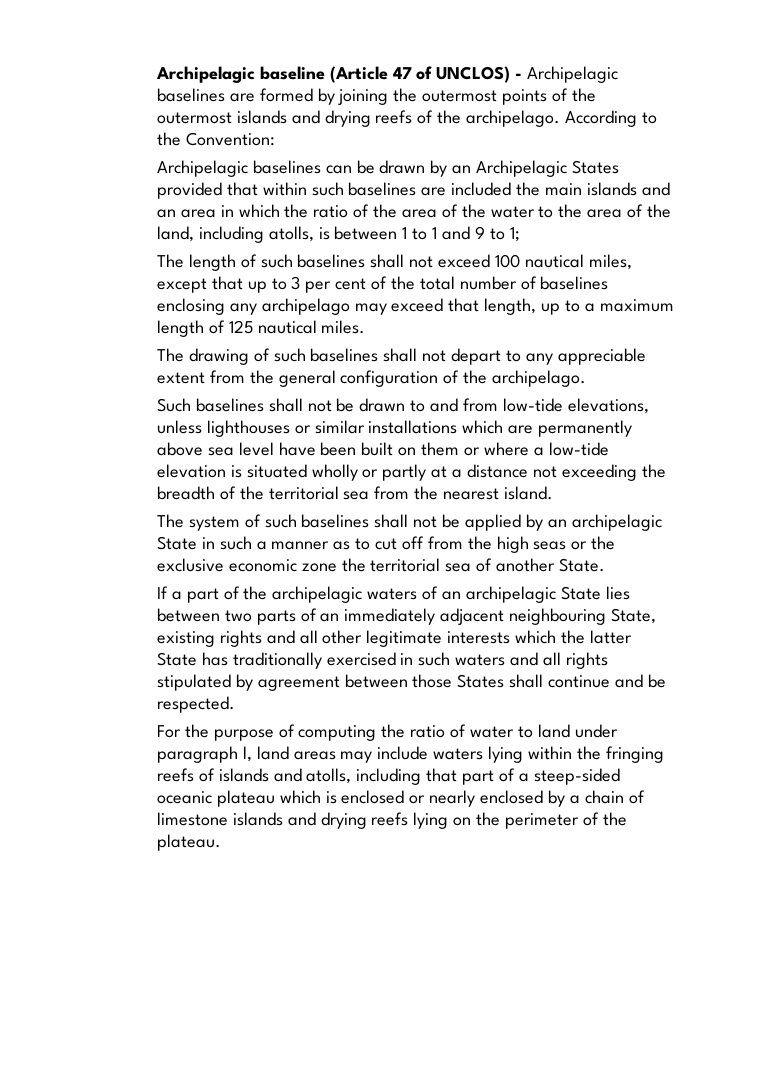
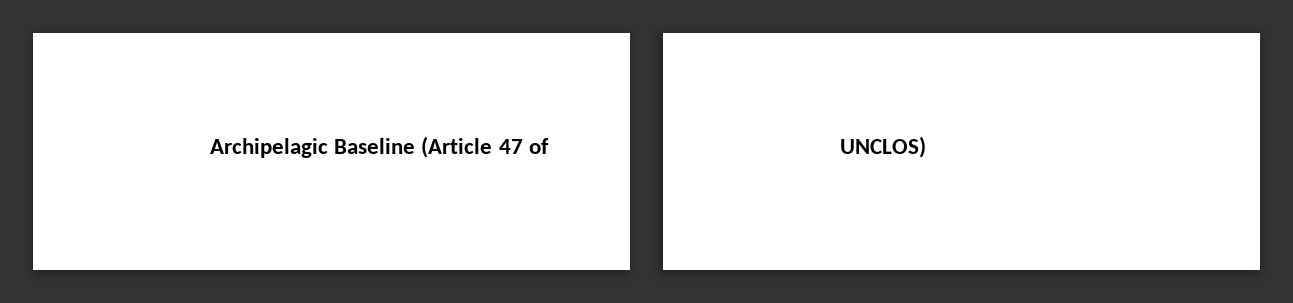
[156,66,325,83] Archipelagic baseline -> [210,138,416,158] Archipelagic Baseline
[515,66,619,83] [157,88,596,105] [157,110,657,127] [157,132,275,146] [157,160,619,177] [157,182,670,199] [157,204,671,218] [157,226,520,243] [157,254,632,271] [157,276,609,293] [157,298,674,315] [157,320,366,337] [157,348,646,365] [157,370,587,387] [157,398,649,414] [157,420,633,437] [157,442,609,456] [157,464,666,481] [157,486,553,500] [157,514,662,531] [157,536,616,553] [157,558,605,572] [157,586,630,603] [157,608,656,625] [157,630,632,647] [157,652,608,669] [157,674,666,691] [157,696,236,713] [157,724,618,741] [157,746,664,763] [157,768,620,785] [157,790,645,807] [157,812,627,829] [157,834,222,851] - Archipelagic baselines are formed by joining the outermost points of the outermost islands and drying reefs of the archipelago. According to the Convention: // Archipelagic baselines can be drawn by an Archipelagic States provided that within such baselines are included the main islands and an area in which the ratio of the area of the water to the area of the land, including atolls, is between 1 to 1 and 9 to 1; // The length of such baselines shall not exceed 100 nautical miles, except that up to 3 per cent of the total number of baselines enclosing any archipelago may exceed that length, up to a maximum length of 125 nautical miles. // The drawing of such baselines shall not depart to any appreciable extent from the general configuration of the archipelago. // Such baselines shall not be drawn to and from low-tide elevations, unless lighthouses or similar installations which are permanently above sea level have been built on them or where a low-tide elevation is situated wholly or partly at a distance not exceeding the breadth of the territorial sea from the nearest island. // The system of such baselines shall not be applied by an archipelagic State in such a manner as to cut off from the high seas or the exclusive economic zone the territorial sea of another State. // If a part of the archipelagic waters of an archipelagic State lies between two parts of an immediately adjacent neighbouring State, existing rights and all other legitimate interests which the latter State has traditionally exercised in such waters and all rights stipulated by agreement between those States shall continue and be respected. // For the purpose of computing the ratio of water to land under paragraph l, land areas may include waters lying within the fringing reefs of islands and atolls, including that part of a steep-sided oceanic plateau which is enclosed or nearly enclosed by a chain of limestone islands and drying reefs lying on the perimeter of the plateau. -> (927, 147) none

